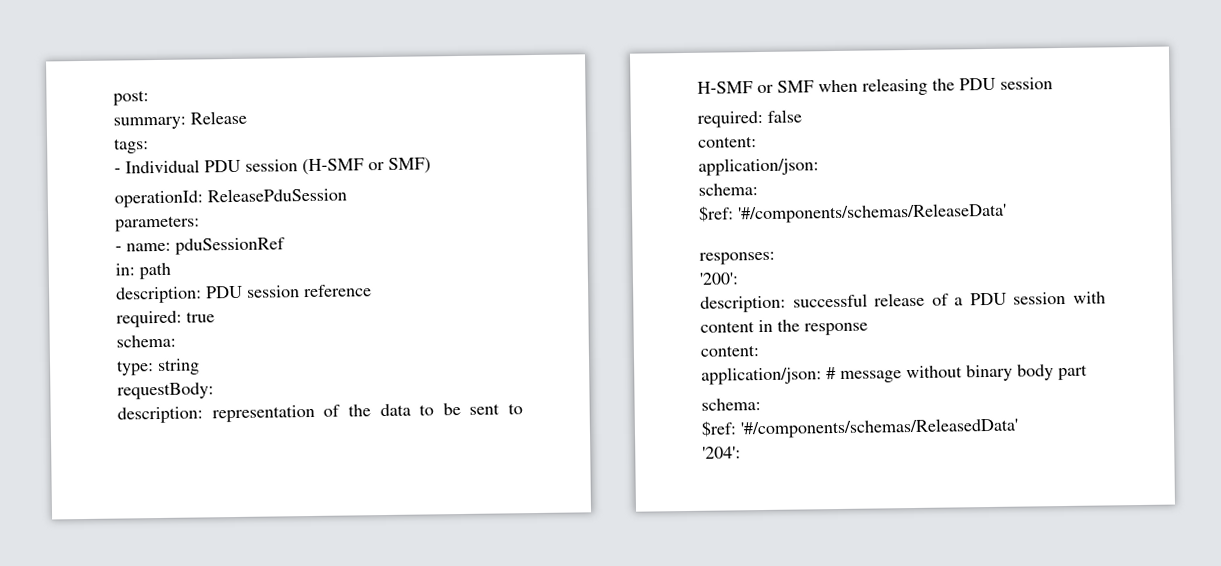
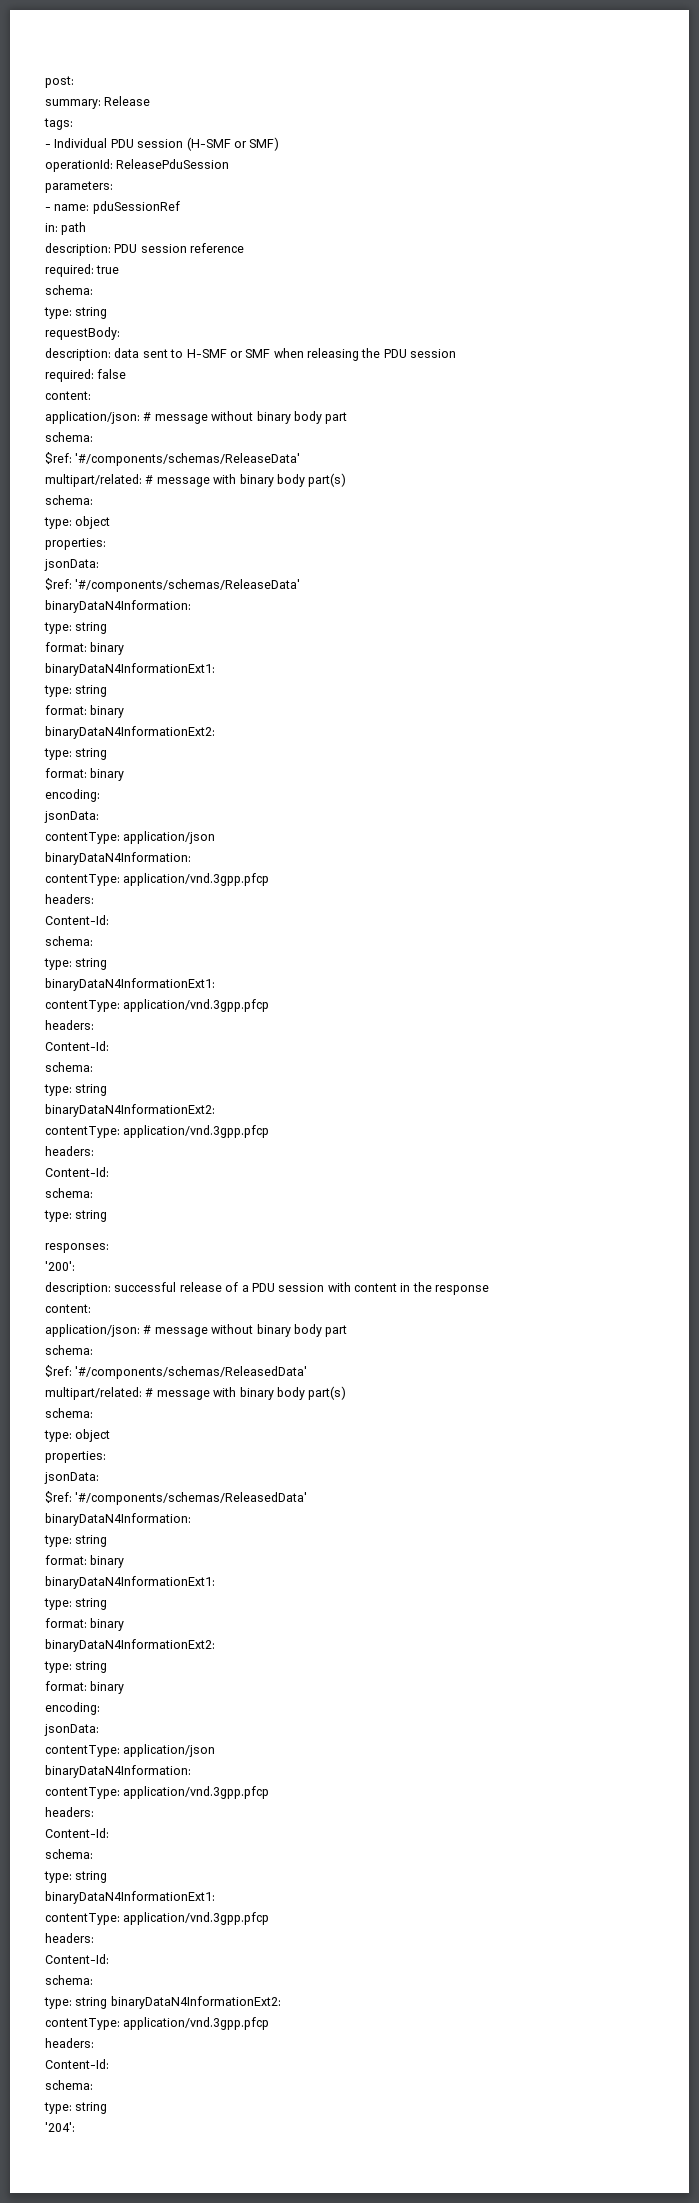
[211,402,461,423] representation of the data to be -> [114,348,140,358] data
[698,183,758,196] [698,202,1007,224] // schema: // $ref: '#/components/schemas/ReleaseData' -> [143,411,348,424] [45,432,93,442] [45,452,301,466] [45,473,347,487] [45,495,93,505] [44,516,111,529] [45,538,106,550] [44,559,99,571] [45,578,301,592] [45,600,191,613] [44,622,108,634] [45,642,125,655] [45,663,215,676] [44,685,108,697] [45,705,125,718] [45,726,215,739] [44,748,108,760] [45,768,125,781] [45,789,100,802] [44,811,99,823] [45,831,216,844] [45,852,191,865] [45,873,270,886] [45,894,94,904] [45,915,109,925] [45,936,93,946] [44,958,108,970] [45,978,215,991] [45,999,270,1012] [45,1020,94,1030] [45,1041,109,1051] [45,1062,93,1072] [44,1084,108,1096] [45,1104,215,1117] [45,1125,270,1138] [45,1146,94,1156] [45,1167,109,1177] [45,1188,93,1198] [44,1210,108,1222] # message without binary body part // schema: // $ref: '#/components/schemas/ReleaseData' // multipart/related: # message with binary body part(s) // schema: // type: object // properties: // jsonData: // $ref: '#/components/schemas/ReleaseData' // binaryDataN4Information: // type: string // format: binary // binaryDataN4InformationExt1: // type: string // format: binary // binaryDataN4InformationExt2: // type: string // format: binary // encoding: // jsonData: // contentType: application/json // binaryDataN4Information: // contentType: application/vnd.3gpp.pfcp // headers: // Content-Id: // schema: // type: string // binaryDataN4InformationExt1: // contentType: application/vnd.3gpp.pfcp // headers: // Content-Id: // schema: // type: string // binaryDataN4InformationExt2: // contentType: application/vnd.3gpp.pfcp // headers: // Content-Id: // schema: // type: string
(1019, 428) none -> [45,1386,347,1400] [45,1408,93,1418] [44,1429,111,1442] [45,1451,106,1463] [44,1472,99,1484] [45,1491,308,1505] [45,1513,191,1526] [44,1535,108,1547] [45,1555,125,1568] [45,1576,215,1589] [44,1598,108,1610] [45,1618,125,1631] [45,1639,215,1652] [44,1661,108,1673] [45,1681,125,1694] [45,1702,100,1715] [44,1724,99,1736] [45,1744,216,1757] [45,1765,191,1778] [45,1786,270,1799] [45,1807,94,1817] [45,1828,109,1838] [45,1849,93,1859] [44,1871,108,1883] [45,1891,215,1904] [45,1912,270,1925] [45,1933,94,1943] [45,1954,109,1964] [45,1975,93,1985] [44,1996,281,2009] [45,2017,270,2030] [45,2038,94,2048] [45,2059,109,2069] [45,2080,93,2090] [44,2102,108,2114] // multipart/related: # message with binary body part(s) // schema: // type: object // properties: // jsonData: // $ref: '#/components/schemas/ReleasedData' // binaryDataN4Information: // type: string // format: binary // binaryDataN4InformationExt1: // type: string // format: binary // binaryDataN4InformationExt2: // type: string // format: binary // encoding: // jsonData: // contentType: application/json // binaryDataN4Information: // contentType: application/vnd.3gpp.pfcp // headers: // Content-Id: // schema: // type: string // binaryDataN4InformationExt1: // contentType: application/vnd.3gpp.pfcp // headers: // Content-Id: // schema: // type: string binaryDataN4InformationExt2: // contentType: application/vnd.3gpp.pfcp // headers: // Content-Id: // schema: // type: string

